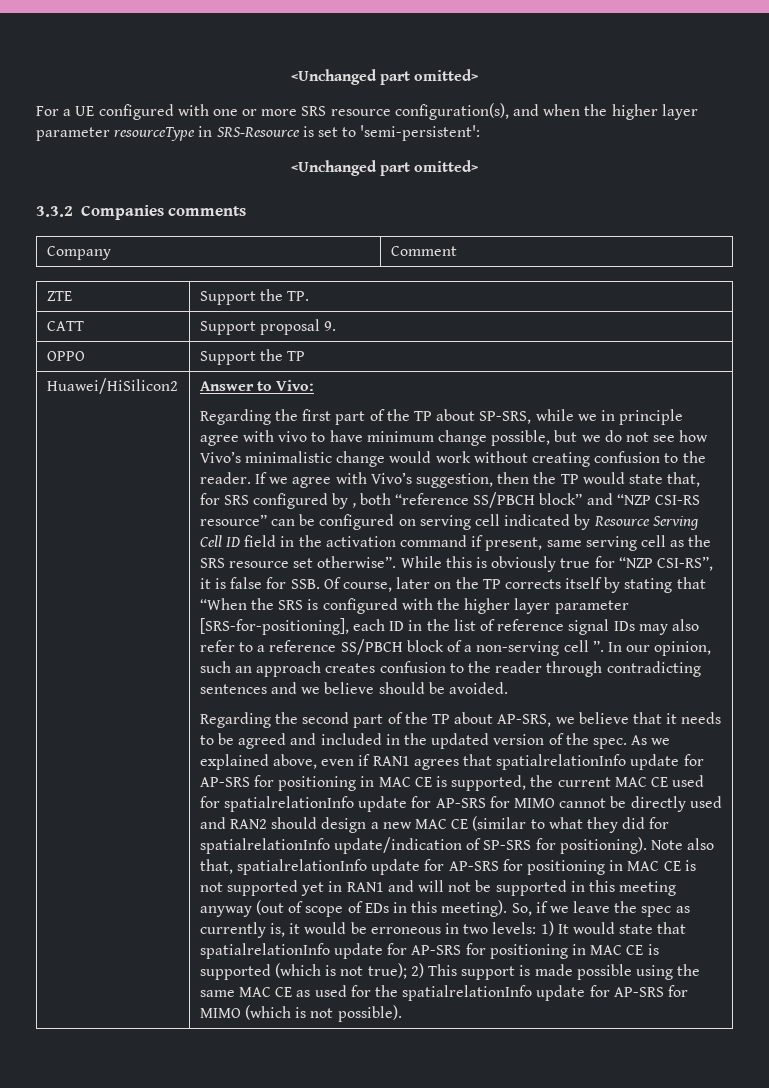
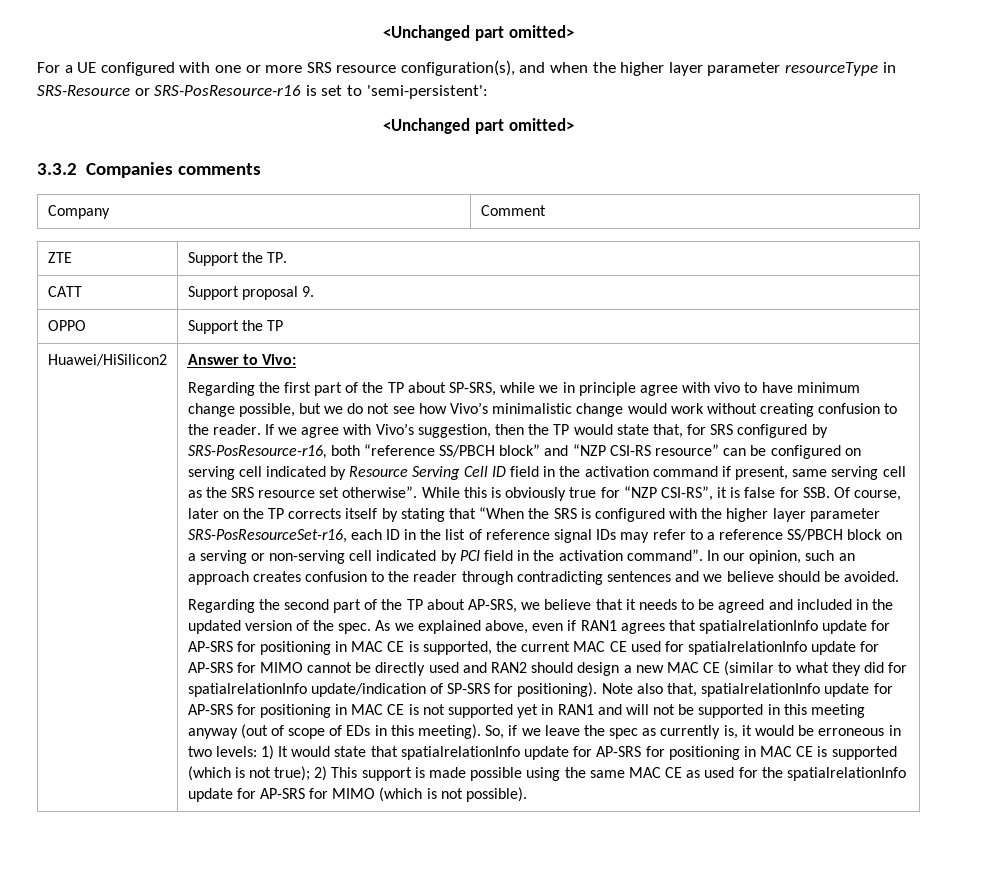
(300, 132) none -> [134,85,302,96] or SRS-PosResource-r16
[351,503,356,508] , -> [187,445,327,459] SRS-PosResource-r16,
[199,618,349,635] [SRS-for-positioning], -> [187,529,347,543] SRS-PosResourceSet-r16,
[671,619,699,631] also -> (650, 537) none
[446,640,604,656] of a non-serving cell ”. -> [885,532,902,540] [187,549,703,564] on a serving or non-serving cell indicated by PCI field in the activation command”.

